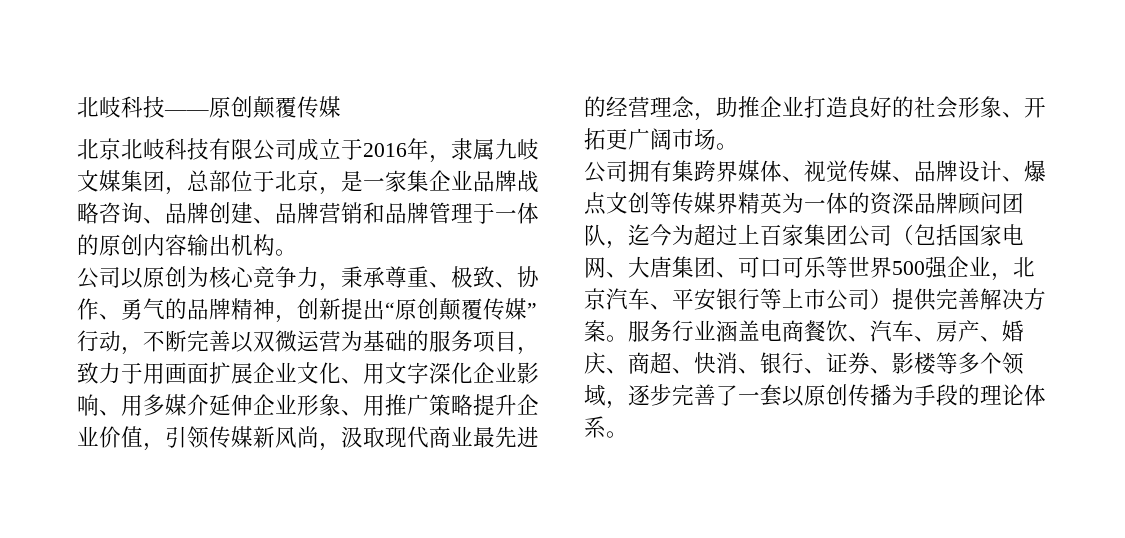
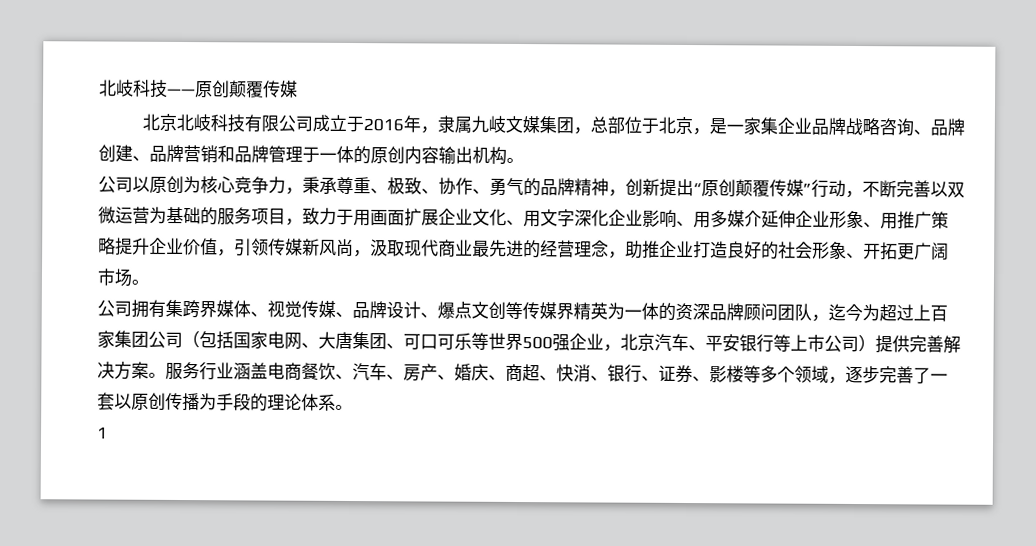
(628, 434) none -> [97,426,108,439] // 1

